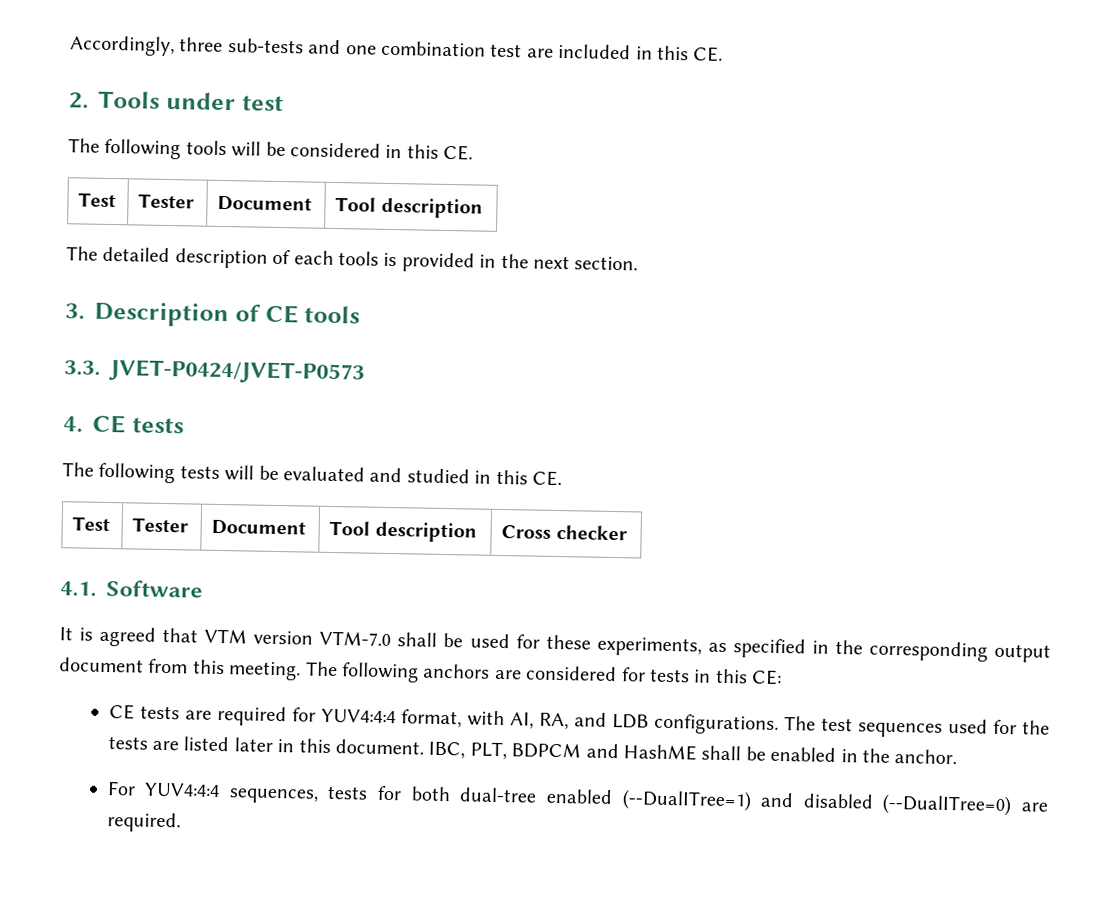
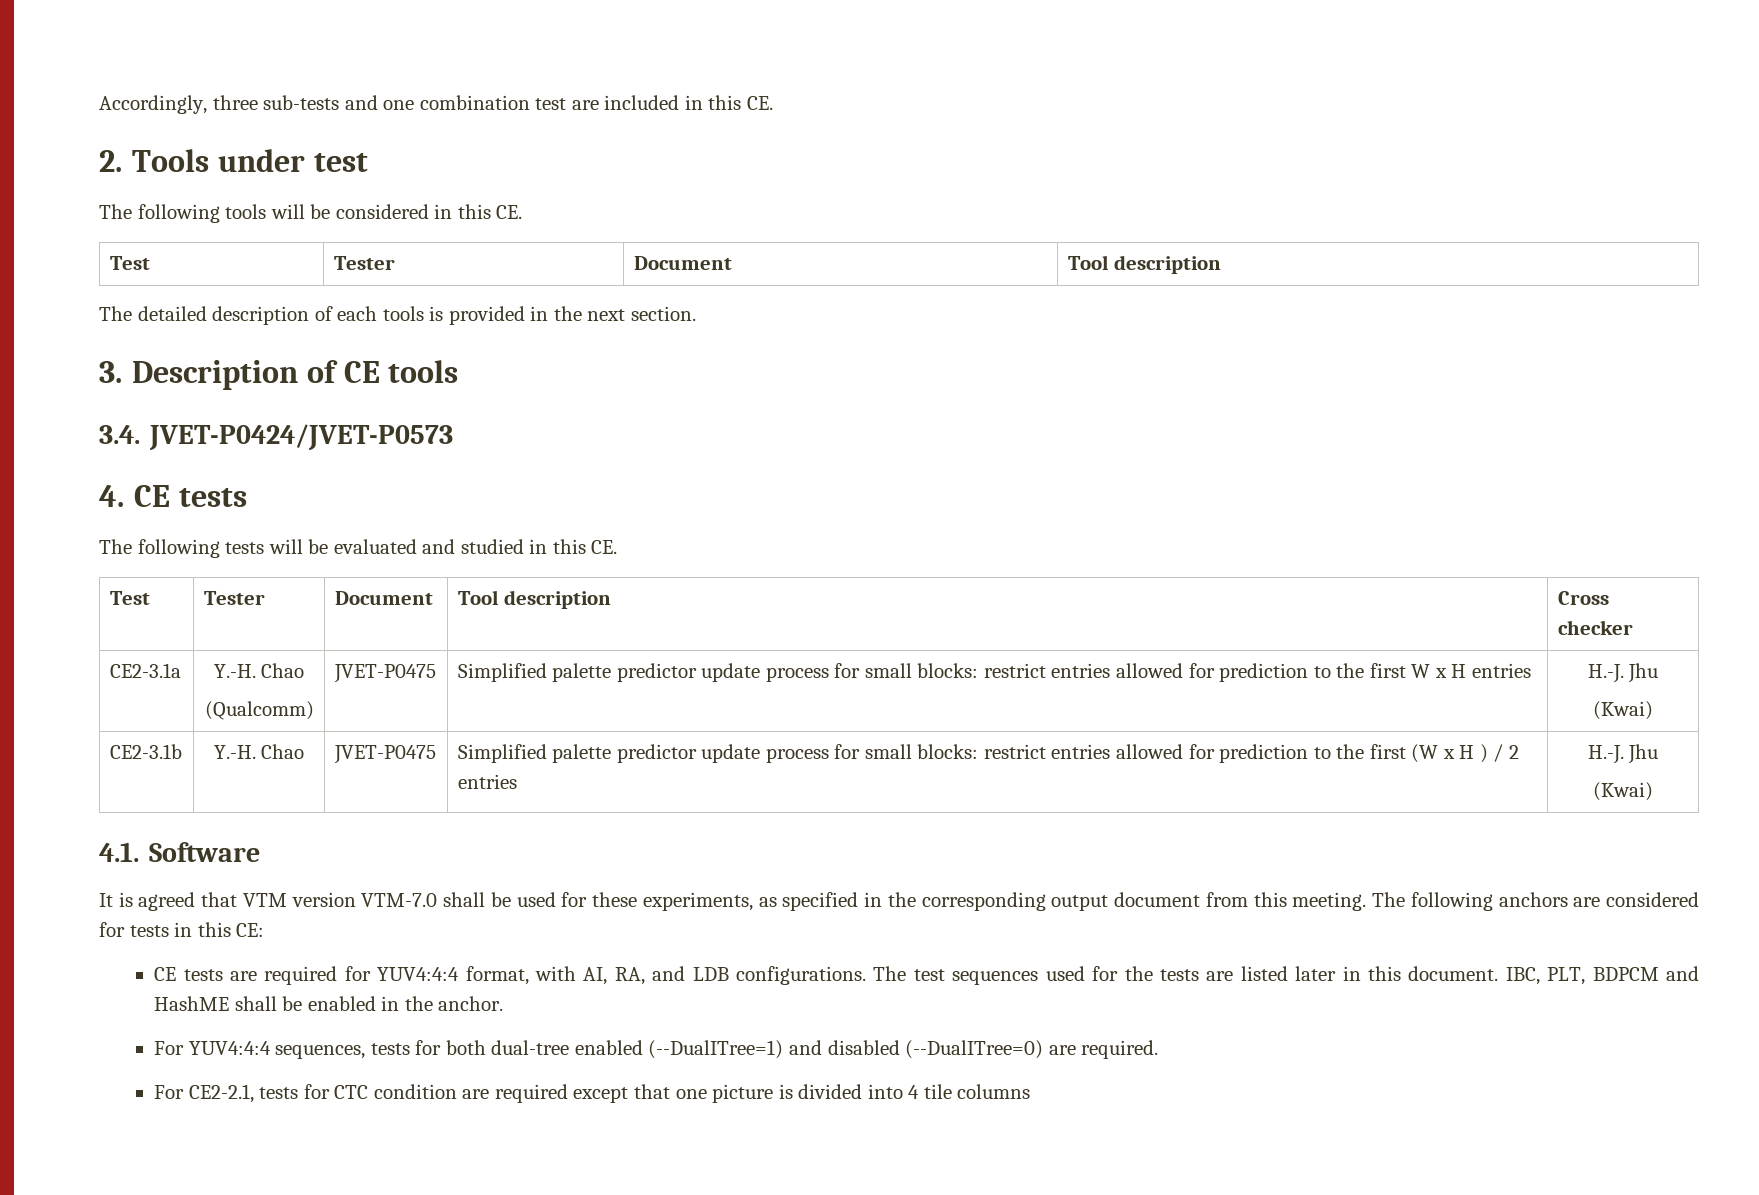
[64,360,101,376] 3.3. -> [99,425,140,444] 3.4.
(628, 532) none -> [109,663,181,678] [213,663,305,678] [204,701,314,720] [333,664,436,683] [457,663,1531,682] [1587,663,1659,683] [1593,701,1653,720] [109,744,182,759] [213,744,305,759] [333,745,436,764] [457,744,1519,763] [457,774,517,789] [1587,744,1659,764] [1593,782,1653,801] // CE2-3.1a | Y.-H. Chao // (Qualcomm) | JVET-P0475 | Simplified palette predictor update process for small blocks: restrict entries allowed for prediction to the first W x H entries | H.-J. Jhu // (Kwai) // CE2-3.1b | Y.-H. Chao | JVET-P0475 | Simplified palette predictor update process for small blocks: restrict entries allowed for prediction to the first (W x H ) / 2 entries | H.-J. Jhu // (Kwai)
(181, 822) none -> [154,1084,1031,1103] // For CE2-2.1, tests for CTC condition are required except that one picture is divided into 4 tile columns

